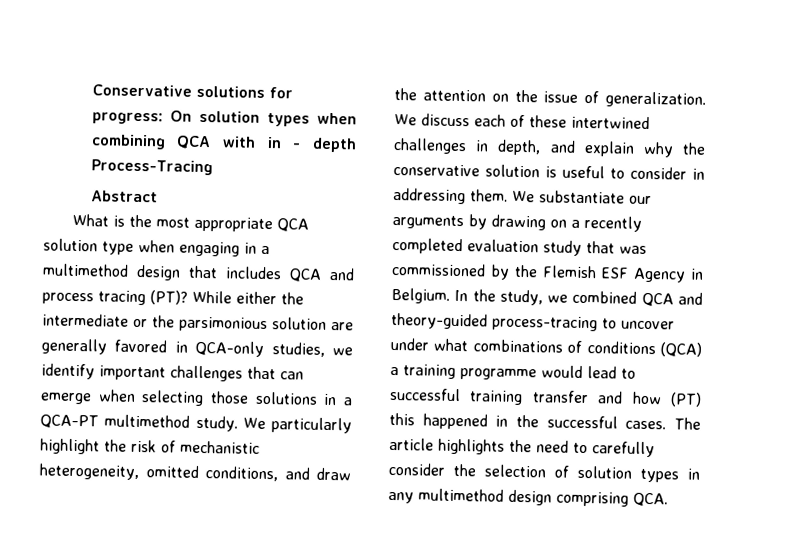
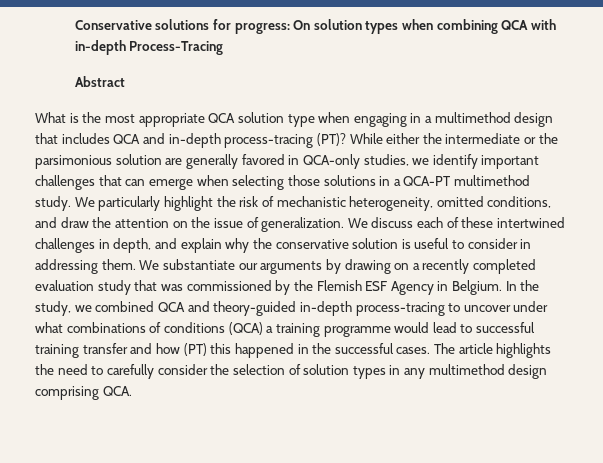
[266,136,357,153] in - depth -> [74,40,126,55] in-depth
[42,290,146,306] process tracing -> [168,133,314,148] in-depth process-tracing
(488, 321) none -> [299,301,352,316] in-depth

